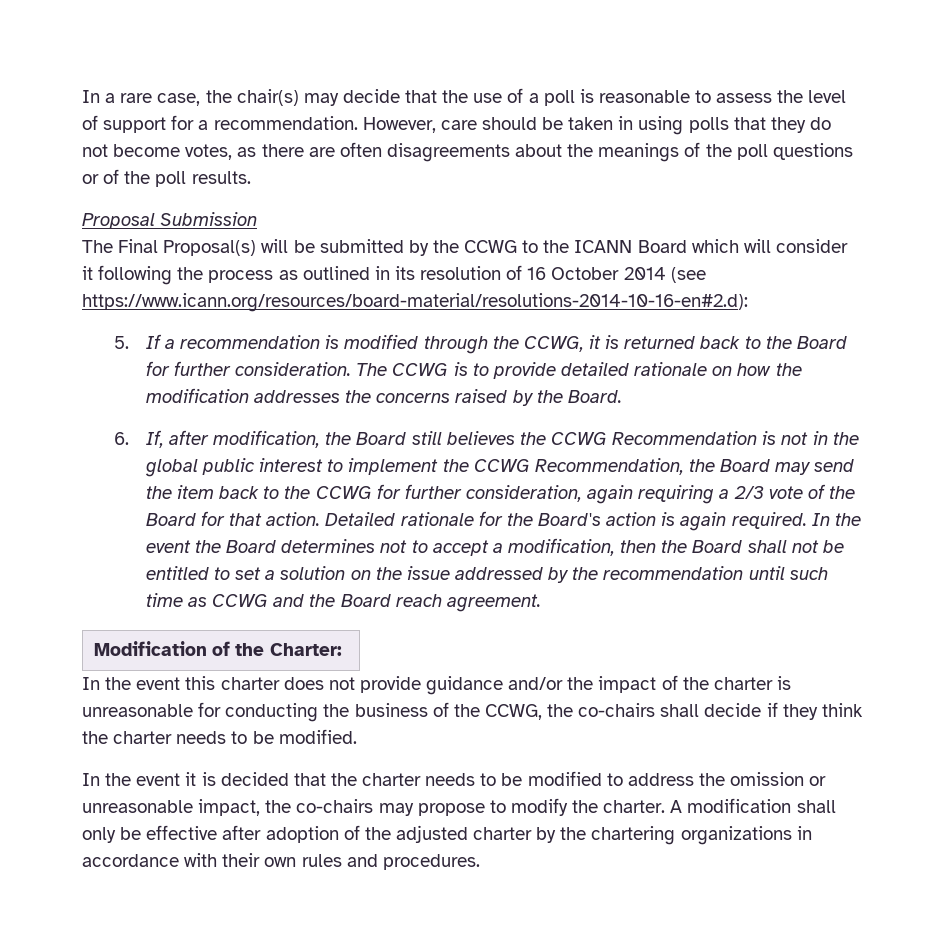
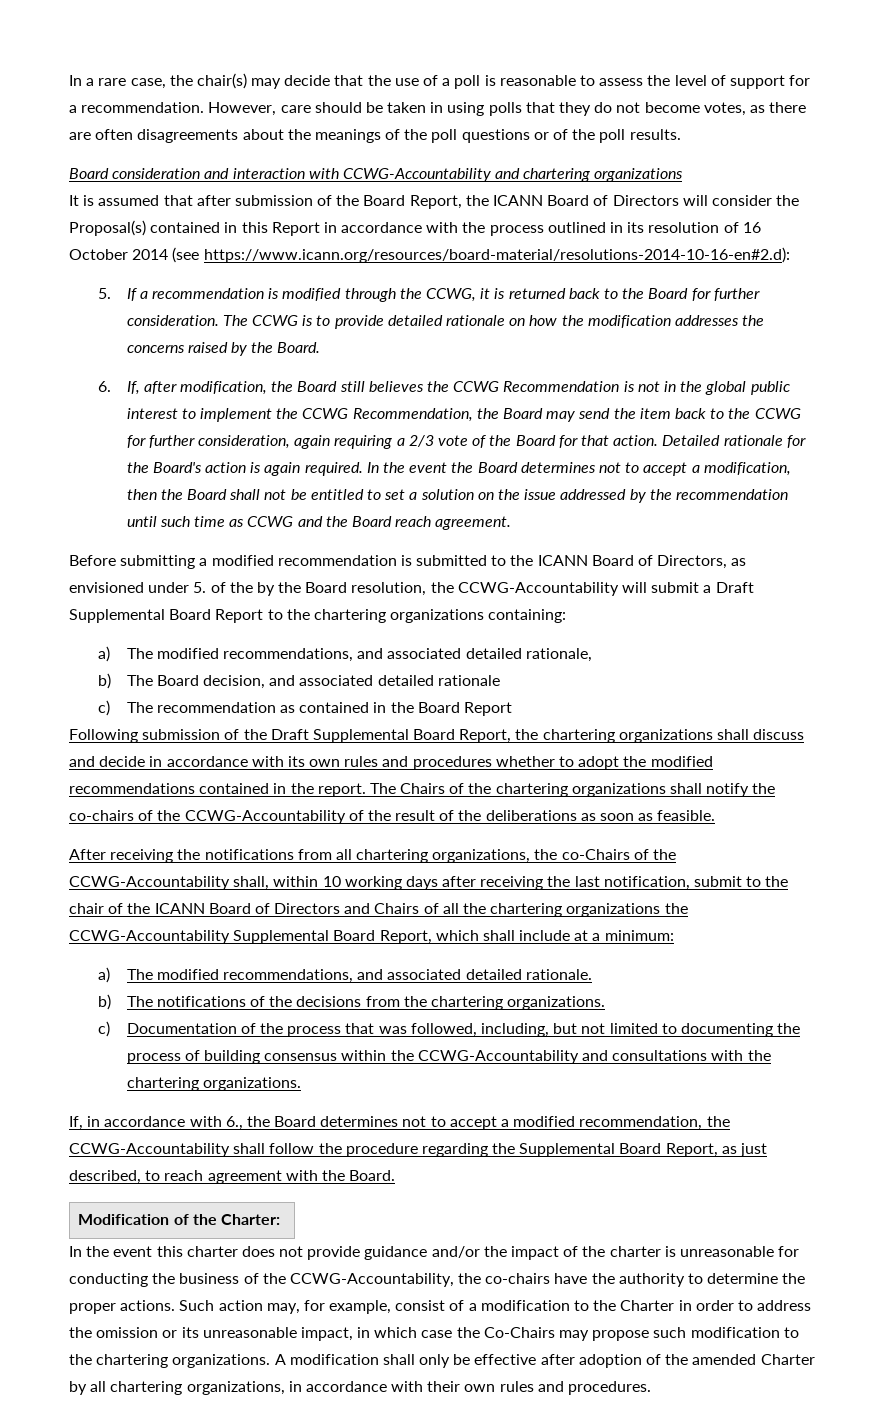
[82,212,258,229] [82,239,848,256] [82,265,298,285] Proposal Submission // The Final Proposal(s) will be submitted by the CCWG to the ICANN Board which will consider it following the process as -> [69,168,684,182] [69,195,800,209] [69,220,544,236] Board consideration and interaction with CCWG-Accountability and chartering organizations // It is assumed that after submission of the Board Report, the ICANN Board of Directors will consider the Proposal(s) contained in this Report in accordance with the process
(541, 603) none -> [69,555,747,569] [69,582,754,596] [69,609,567,623] [97,646,592,662] [97,673,500,689] [97,700,513,716] [69,729,805,743] [69,756,713,770] [69,783,776,797] [69,810,716,824] [69,849,677,863] [69,876,789,890] [69,903,688,917] [69,930,674,944] [97,967,592,983] [97,994,606,1010] [97,1021,801,1037] [126,1050,771,1064] [126,1077,301,1091] [69,1116,730,1130] [69,1143,768,1157] [69,1170,396,1184] // Before submitting a modified recommendation is submitted to the ICANN Board of Directors, as envisioned under 5. of the by the Board resolution, the CCWG-Accountability will submit a Draft Supplemental Board Report to the chartering organizations containing: // a) The modified recommendations, and associated detailed rationale, // b) The Board decision, and associated detailed rationale // c) The recommendation as contained in the Board Report // Following submission of the Draft Supplemental Board Report, the chartering organizations shall discuss and decide in accordance with its own rules and procedures whether to adopt the modified recommendations contained in the report. The Chairs of the chartering organizations shall notify the co-chairs of the CCWG-Accountability of the result of the deliberations as soon as feasible. // After receiving the notifications from all chartering organizations, the co-Chairs of the CCWG-Accountability shall, within 10 working days after receiving the last notification, submit to the chair of the ICANN Board of Directors and Chairs of all the chartering organizations the CCWG-Accountability Supplemental Board Report, which shall include at a minimum: // a) The modified recommendations, and associated detailed rationale. // b) The notifications of the decisions from the chartering organizations. // c) Documentation of the process that was followed, including, but not limited to documenting the process of building consensus within the CCWG-Accountability and consultations with the chartering organizations. // If, in accordance with 6., the Board determines not to accept a modified recommendation, the CCWG-Accountability shall follow the procedure regarding the Supplemental Board Report, as just described, to reach agreement with the Board.
[484,702,863,720] [82,729,357,744] [82,771,602,786] CCWG, the co-chairs shall decide if they think the charter needs to be modified. // In the event it is decided that the charter needs to be modified -> [289,1273,806,1287] [69,1300,734,1314] CCWG-Accountability, the co-chairs have the authority to determine the proper actions. Such action may, for example, consist of a modification to the Charter in order
(827, 781) none -> [181,1327,199,1338] its
[265,798,666,816] the co-chairs may propose to modify the charter. -> [357,1327,799,1341] [69,1354,271,1368] in which case the Co-Chairs may propose such modification to the chartering organizations.
[395,825,792,845] adjusted charter by the chartering organizations -> [692,1354,815,1365] [69,1381,285,1395] amended Charter by all chartering organizations,

